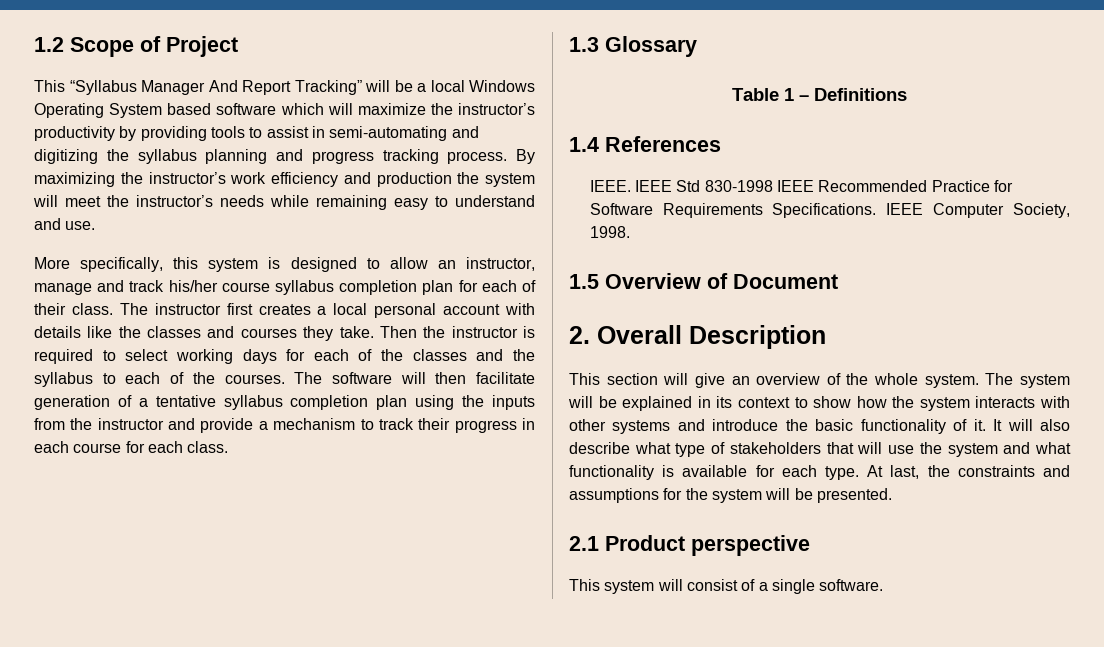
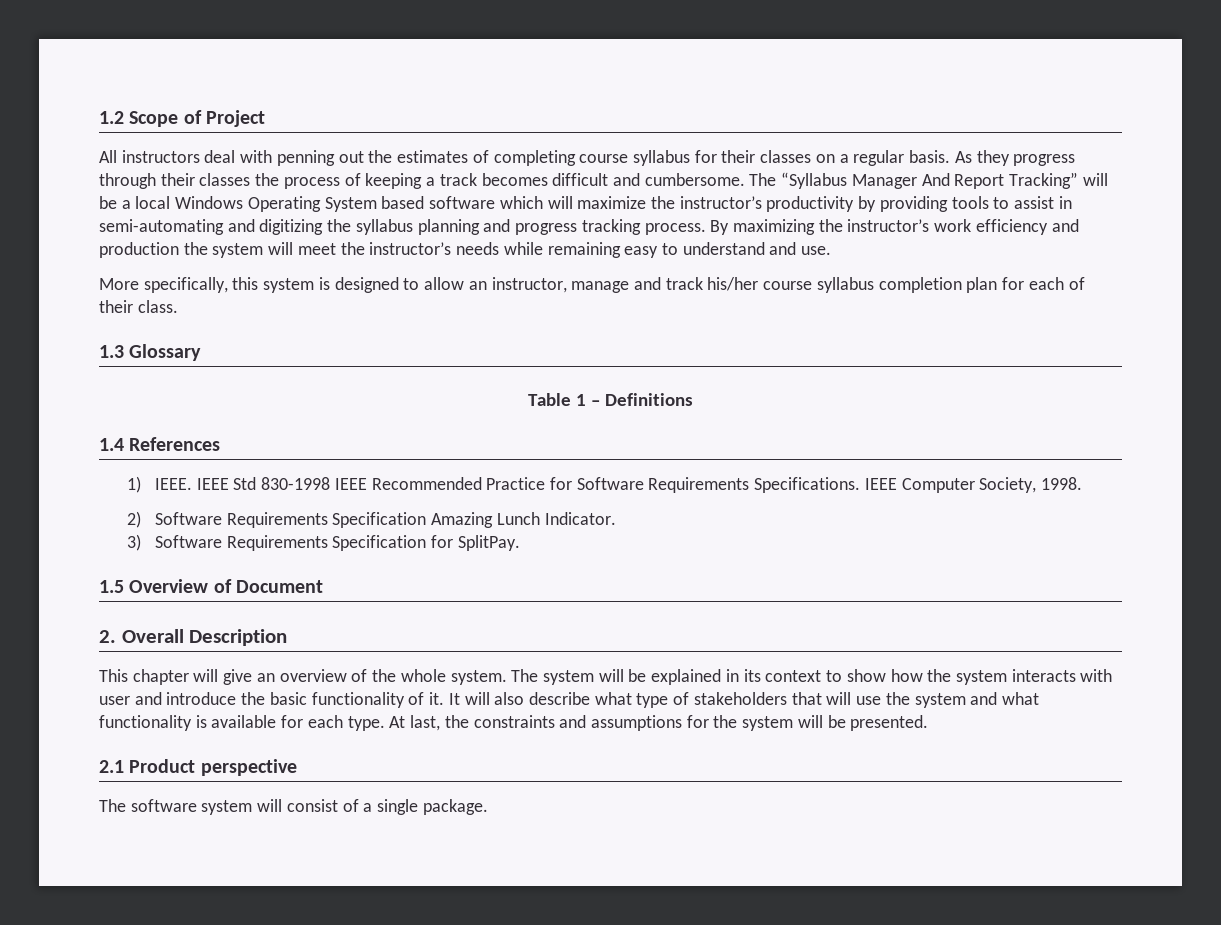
[34,80,65,92] This -> [99,150,1076,166] [99,173,777,189] All instructors deal with penning out the estimates of completing course syllabus for their classes on a regular basis. As they progress through their classes the process of keeping a track becomes difficult and cumbersome. The
[119,303,535,318] [34,326,536,341] [34,349,535,364] [34,372,535,387] [34,395,536,410] [34,418,536,433] [34,441,229,453] The instructor first creates a local personal account with details like the classes and courses they take. Then the instructor is required to select working days for each of the classes and the syllabus to each of the courses. The software will then facilitate generation of a tentative syllabus completion plan using the inputs from the instructor and provide a mechanism to track their progress in each course for each class. -> (178, 306) none
(721, 144) none -> [126,476,141,493] 1)
(630, 232) none -> [126,511,616,528] [126,534,520,551] // 2) Software Requirements Specification Amazing Lunch Indicator. // 3) Software Requirements Specification for SplitPay.
[606,373,658,385] section -> [132,669,189,685] chapter
[569,419,671,434] other systems -> [99,696,130,705] user
[569,579,600,591] This -> [99,799,197,812] The software
[819,579,884,591] software. -> [422,799,488,815] package.

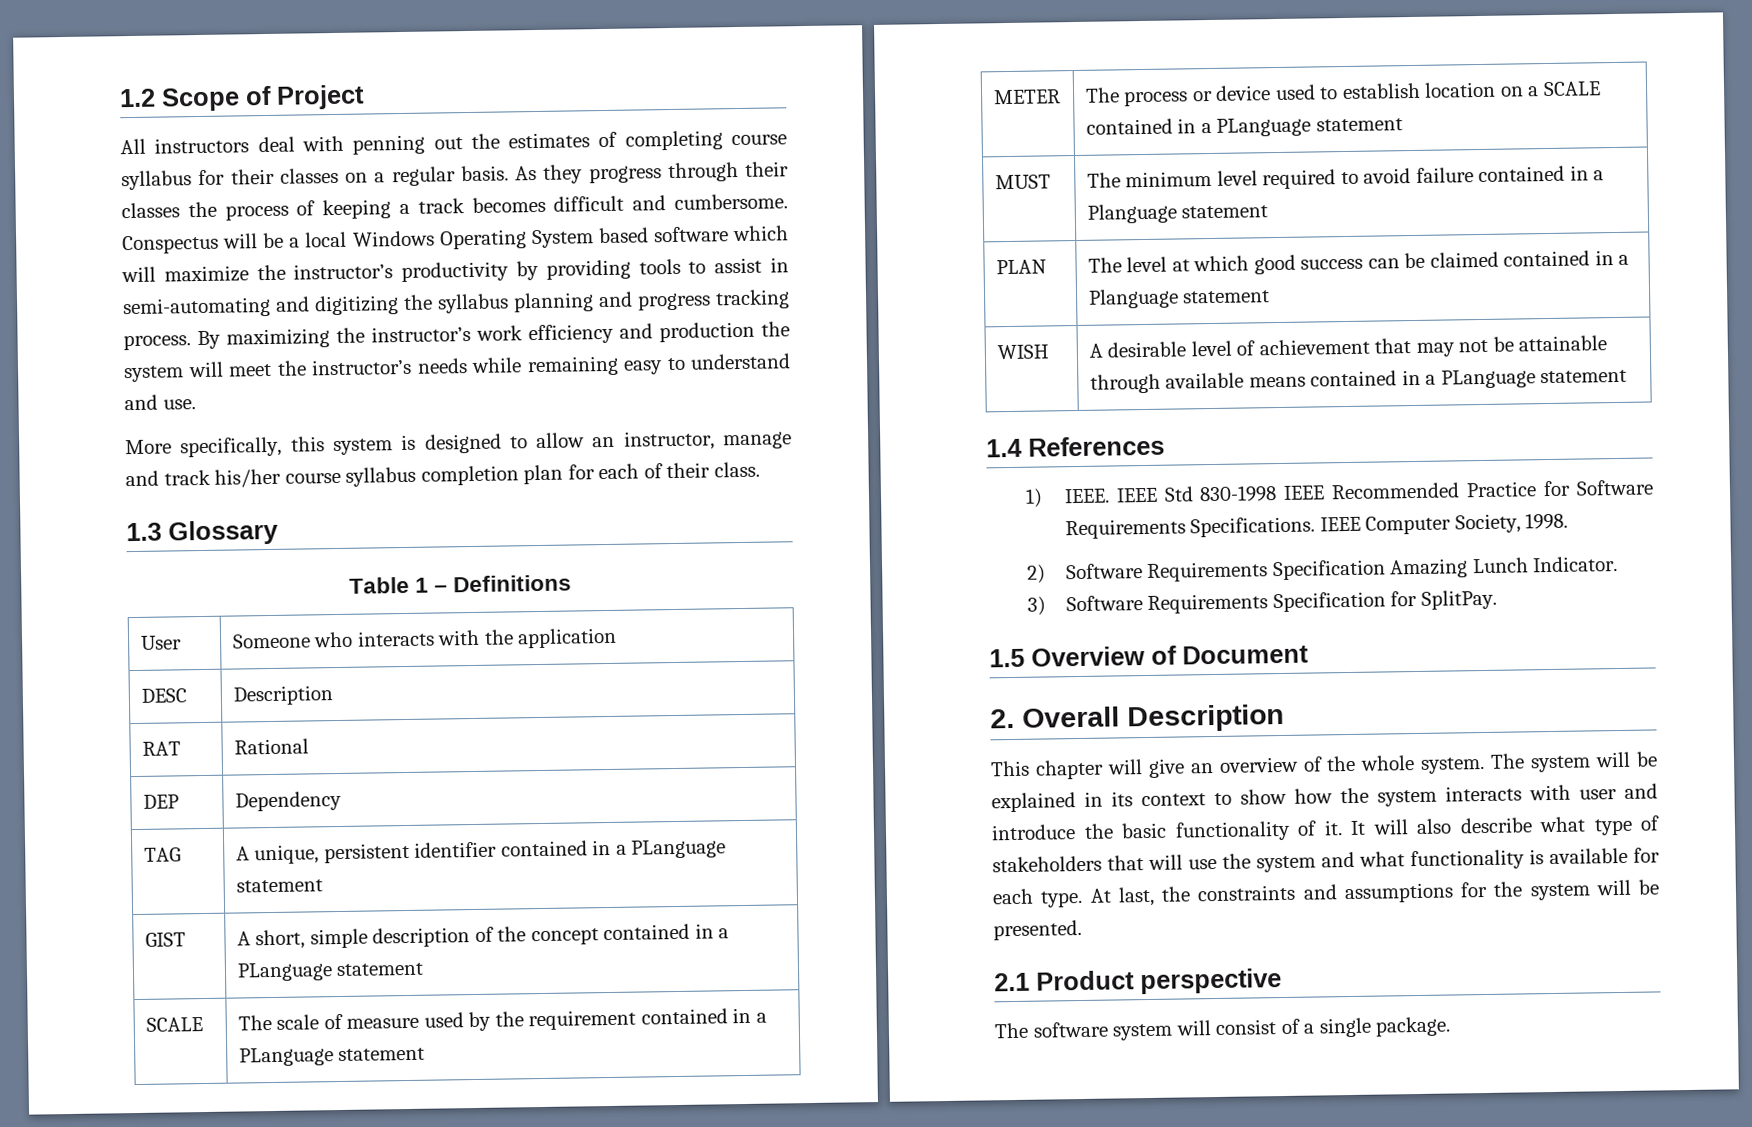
[749,172,1079,189] The “Syllabus Manager And Report Tracking” -> [122,234,219,255] Conspectus
(693, 399) none -> [139,635,182,650] [231,627,618,649] [140,688,187,703] [232,685,334,706] [141,741,181,756] [233,738,309,755] [142,794,179,809] [234,790,342,812] [143,847,181,862] [235,839,727,865] [235,879,323,893] [144,932,186,947] [236,923,730,950] [236,962,425,982] [145,1017,203,1032] [237,1007,767,1032] [238,1047,426,1067] [992,89,1061,105] [1084,81,1601,107] [1085,117,1403,137] [994,174,1051,190] [1086,165,1605,190] [1086,203,1269,224] [995,259,1047,275] [1087,250,1630,275] [1087,288,1271,309] [996,344,1049,360] [1088,335,1608,358] [1089,369,1628,394] // User | Someone who interacts with the application // DESC | Description // RAT | Rational // DEP | Dependency // TAG | A unique, persistent identifier contained in a PLanguage statement // GIST | A short, simple description of the concept contained in a PLanguage statement // SCALE | The scale of measure used by the requirement contained in a PLanguage statement // METER | The process or device used to establish location on a SCALE contained in a PLanguage statement // MUST | The minimum level required to avoid failure contained in a Planguage statement // PLAN | The level at which good success can be claimed contained in a Planguage statement // WISH | A desirable level of achievement that may not be attainable through available means contained in a PLanguage statement

